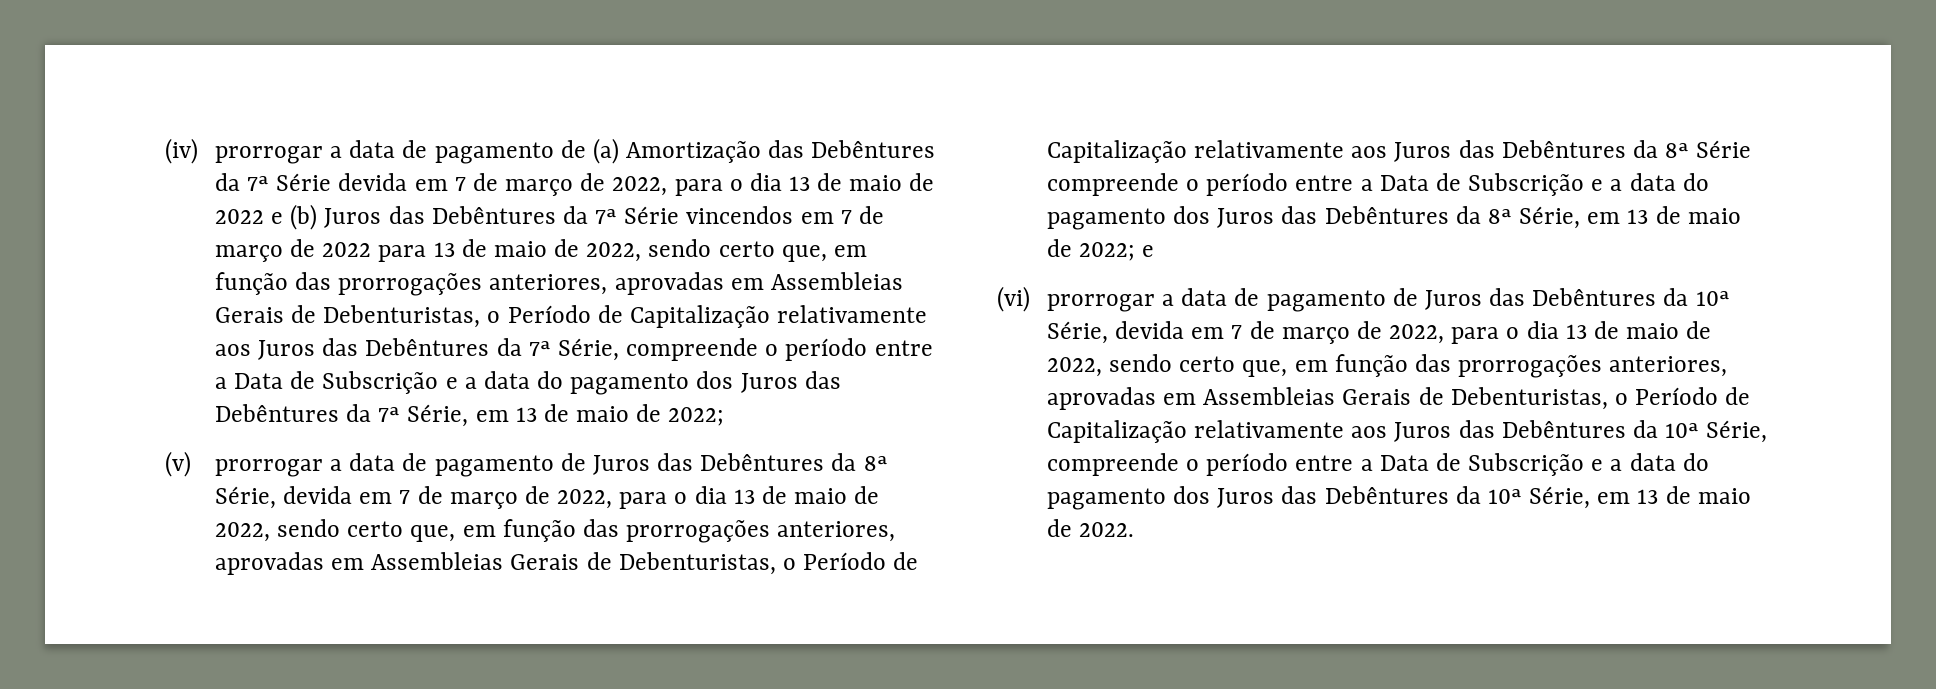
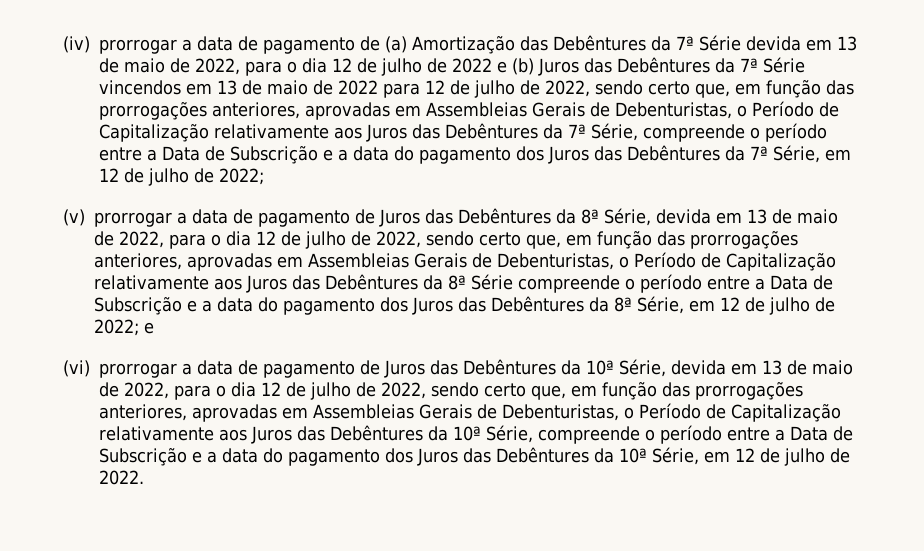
[454,173,903,196] 7 de março de 2022, para o dia 13 de maio -> [837,36,857,51] [99,58,422,76] 13 de maio de 2022, para o dia 12 de julho
[840,206,884,224] [215,239,547,262] 7 de março de 2022 para 13 de maio -> [217,80,515,98] 13 de maio de 2022 para 12 de julho
[515,404,630,422] 13 de maio -> [99,168,189,186] 12 de julho
[399,486,848,509] 7 de março de 2022, para o dia 13 de maio -> [747,209,838,224] [94,231,346,249] 13 de maio de 2022, para o dia 12 de julho
[1627,206,1741,224] 13 de maio -> [720,297,810,315] 12 de julho
[1231,321,1680,344] 7 de março de 2022, para o dia 13 de maio -> [762,360,853,375] [99,382,351,400] 13 de maio de 2022, para o dia 12 de julho
[1637,486,1751,504] 13 de maio -> [735,448,825,466] 12 de julho

